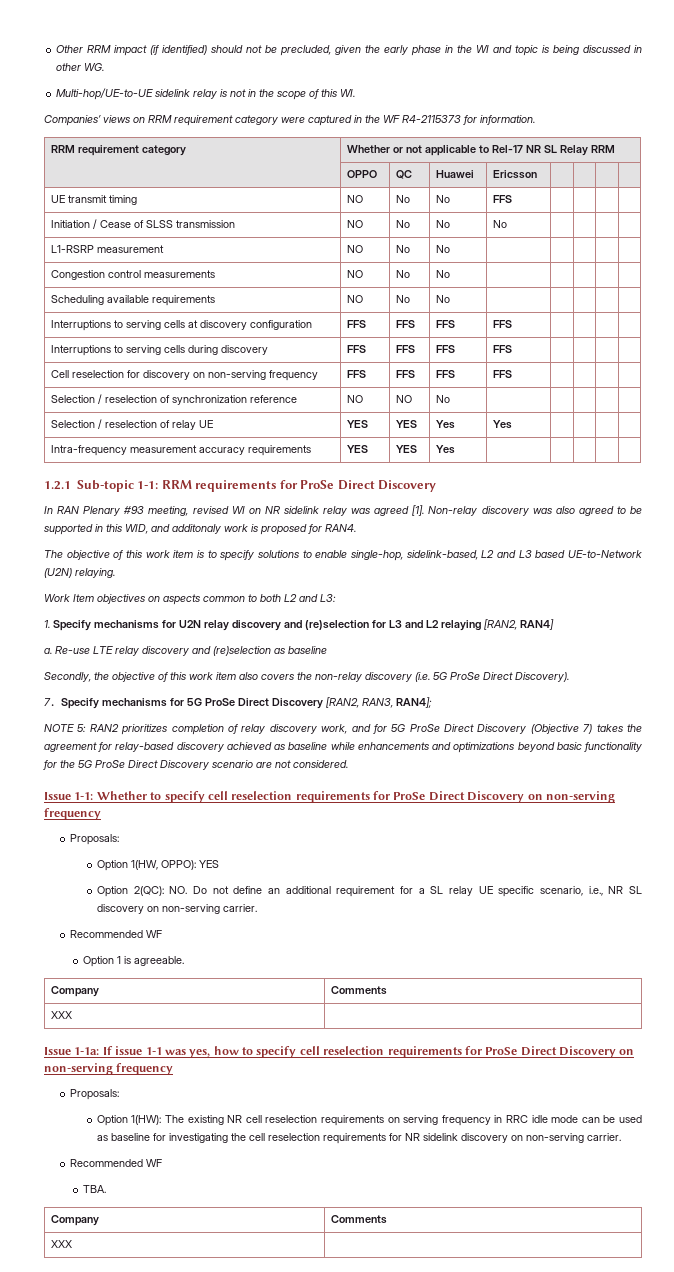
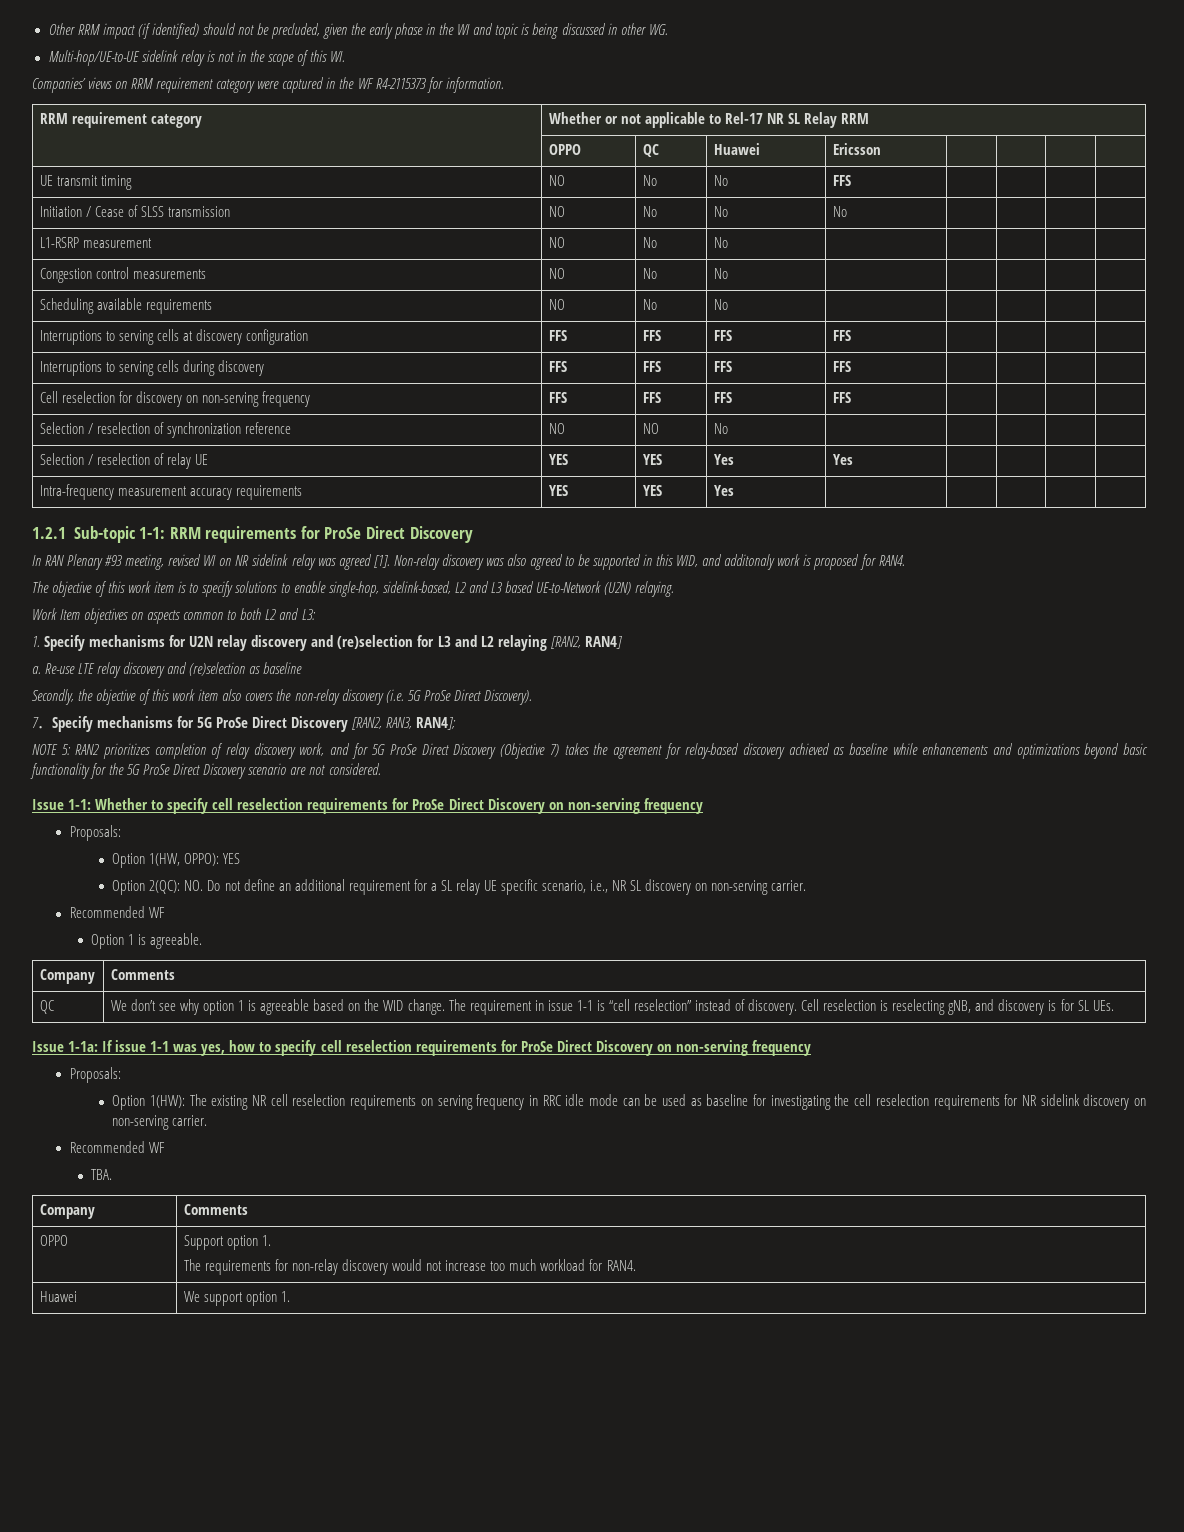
[50,1011,72,1019] XXX | -> [39,1000,54,1014] [110,999,1114,1015] QC | We don’t see why option 1 is agreeable based on the WID change. The requirement in issue 1-1 is “cell reselection” instead of discovery. Cell reselection is reselecting gNB, and discovery is for SL UEs.
[50,1240,72,1248] XXX | -> [39,1235,68,1246] [183,1235,272,1250] [183,1259,636,1275] [39,1291,77,1302] [183,1291,291,1306] OPPO | Support option 1. // The requirements for non-relay discovery would not increase too much workload for RAN4. // Huawei | We support option 1.

